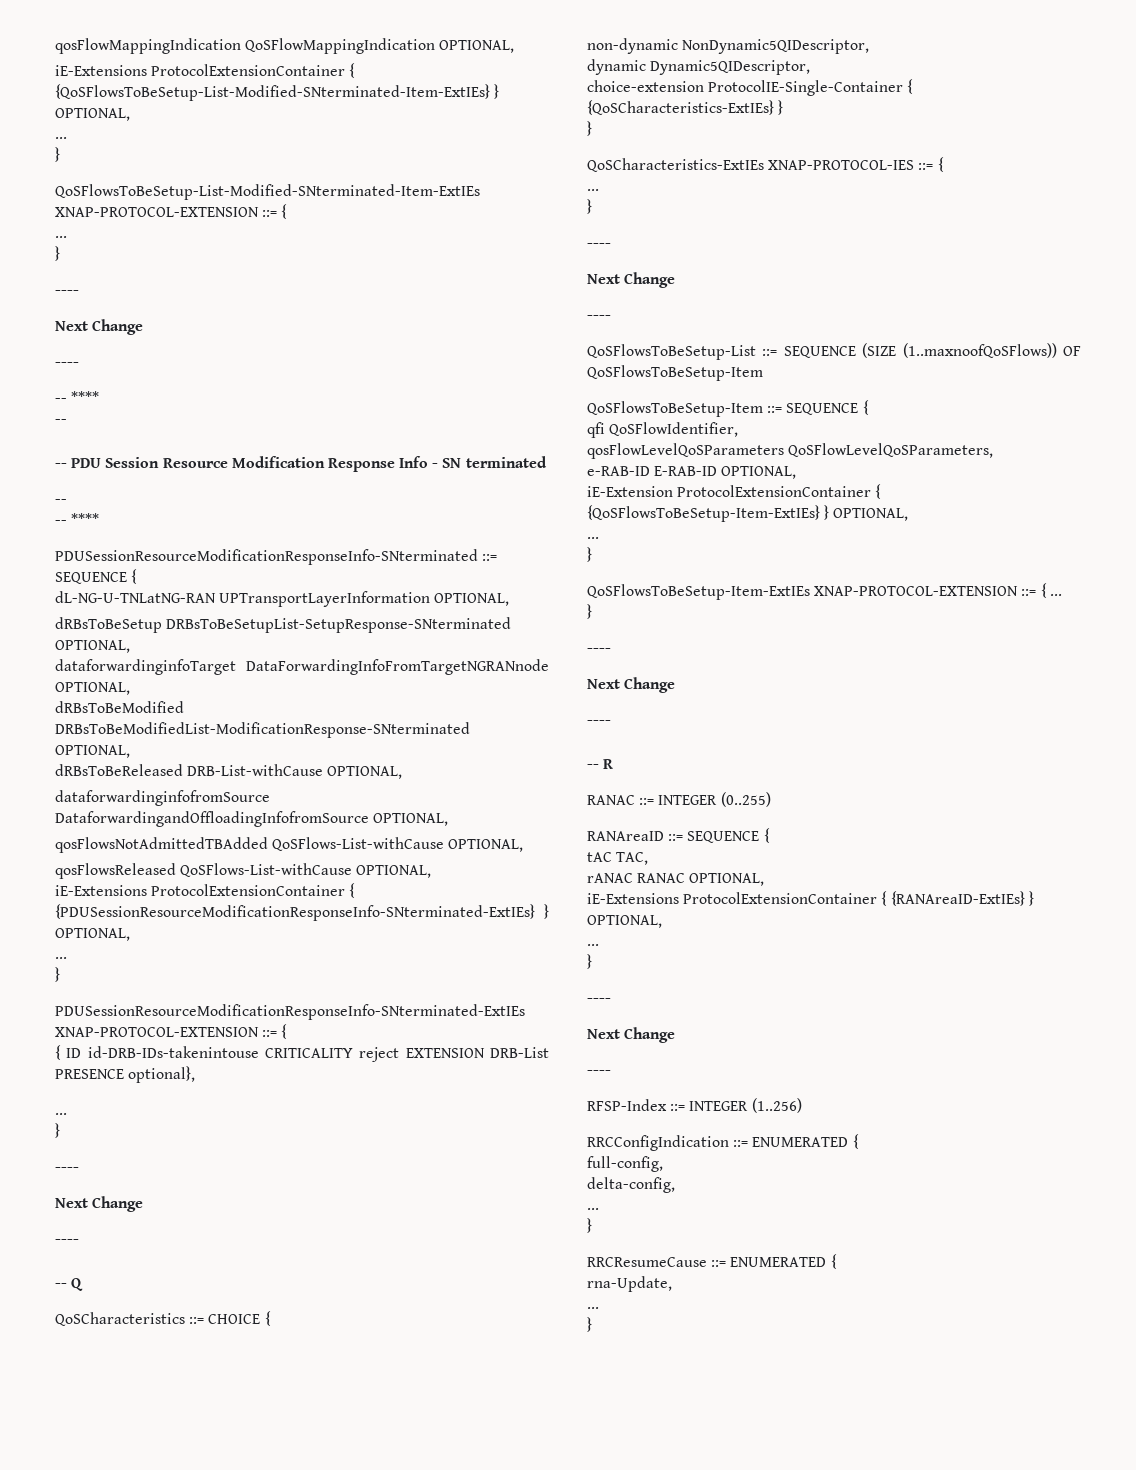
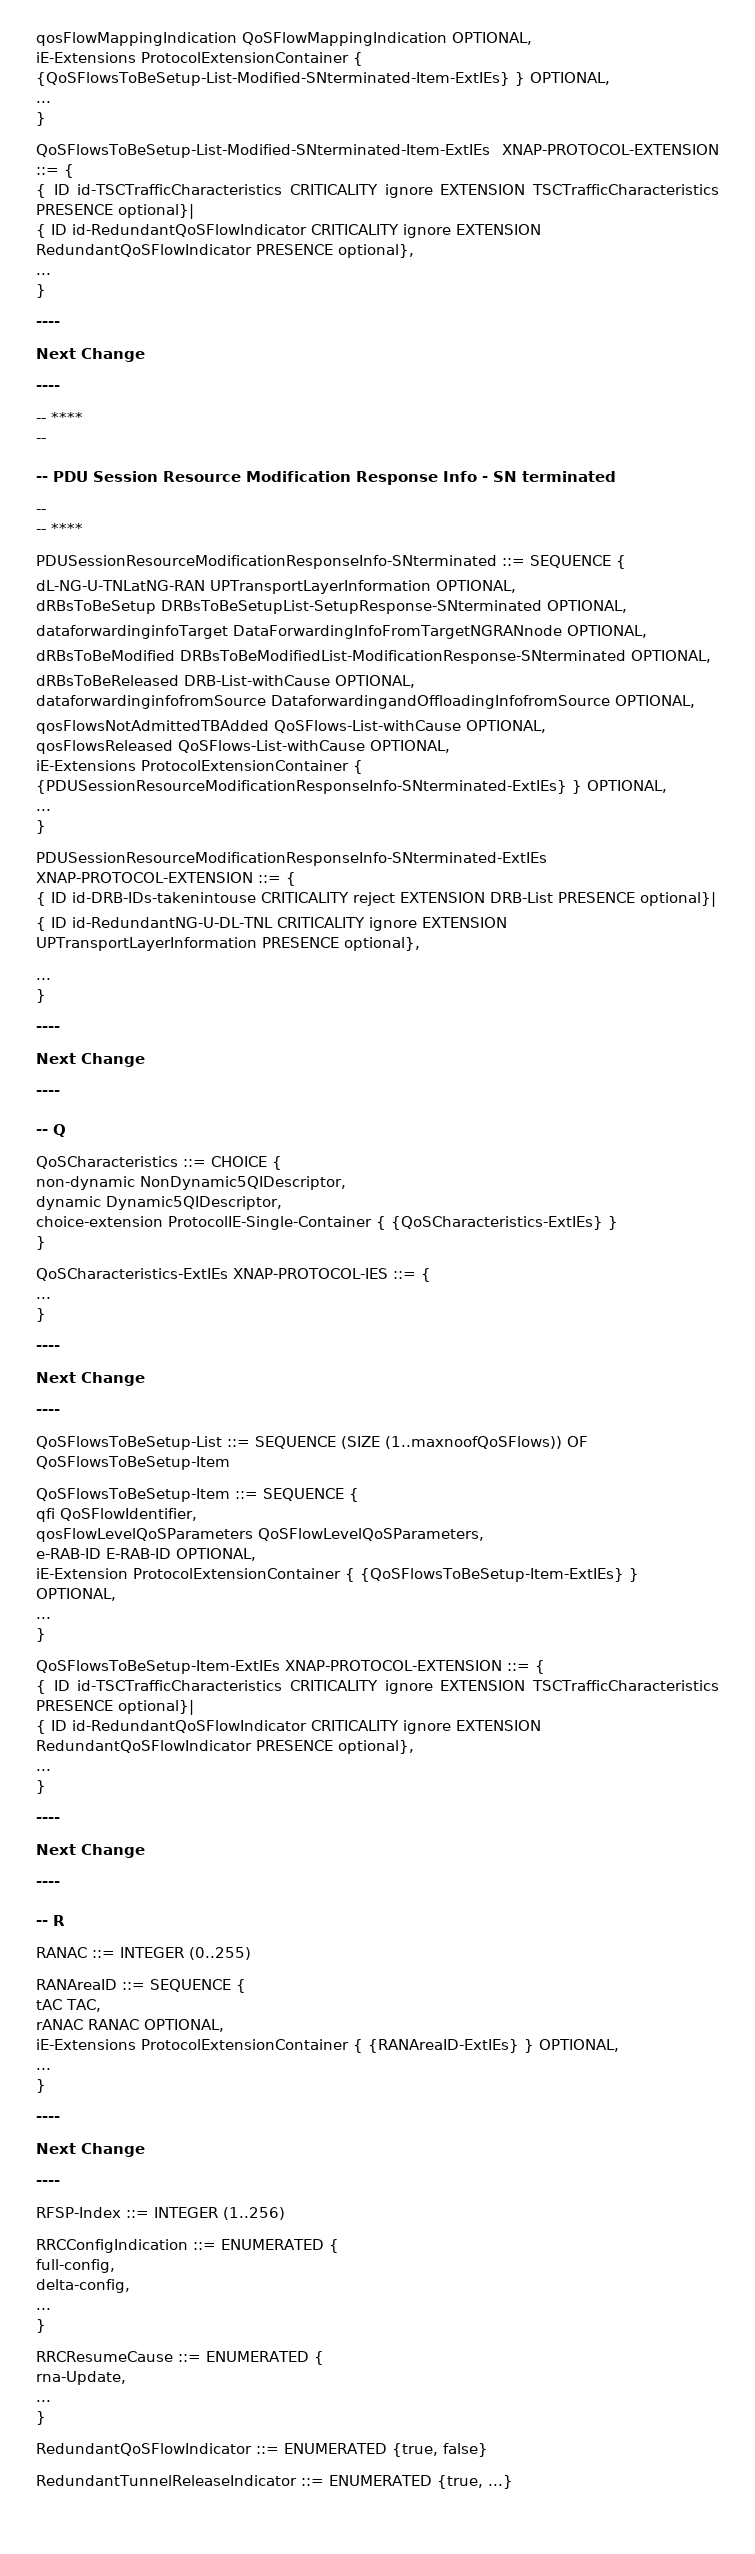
(288, 211) none -> [36,184,720,198] [36,204,194,219] [36,224,541,238] [36,244,414,258] // { ID id-TSCTrafficCharacteristics CRITICALITY ignore EXTENSION TSCTrafficCharacteristics PRESENCE optional}| // { ID id-RedundantQoSFlowIndicator CRITICALITY ignore EXTENSION RedundantQoSFlowIndicator PRESENCE optional},
(124, 1074) none -> [640,892,716,907] [36,917,507,931] [36,937,339,951] optional}| // { ID id-RedundantNG-U-DL-TNL CRITICALITY ignore EXTENSION UPTransportLayerInformation PRESENCE
(1047, 590) none -> [36,1680,720,1694] [36,1700,194,1715] [36,1720,541,1734] [36,1740,414,1754] // { ID id-TSCTrafficCharacteristics CRITICALITY ignore EXTENSION TSCTrafficCharacteristics PRESENCE optional}| // { ID id-RedundantQoSFlowIndicator CRITICALITY ignore EXTENSION RedundantQoSFlowIndicator PRESENCE optional}, //
(592, 1324) none -> [36,2443,488,2457] [36,2475,513,2489] // RedundantQoSFlowIndicator ::= ENUMERATED {true, false} // RedundantTunnelReleaseIndicator ::= ENUMERATED {true, ...}

